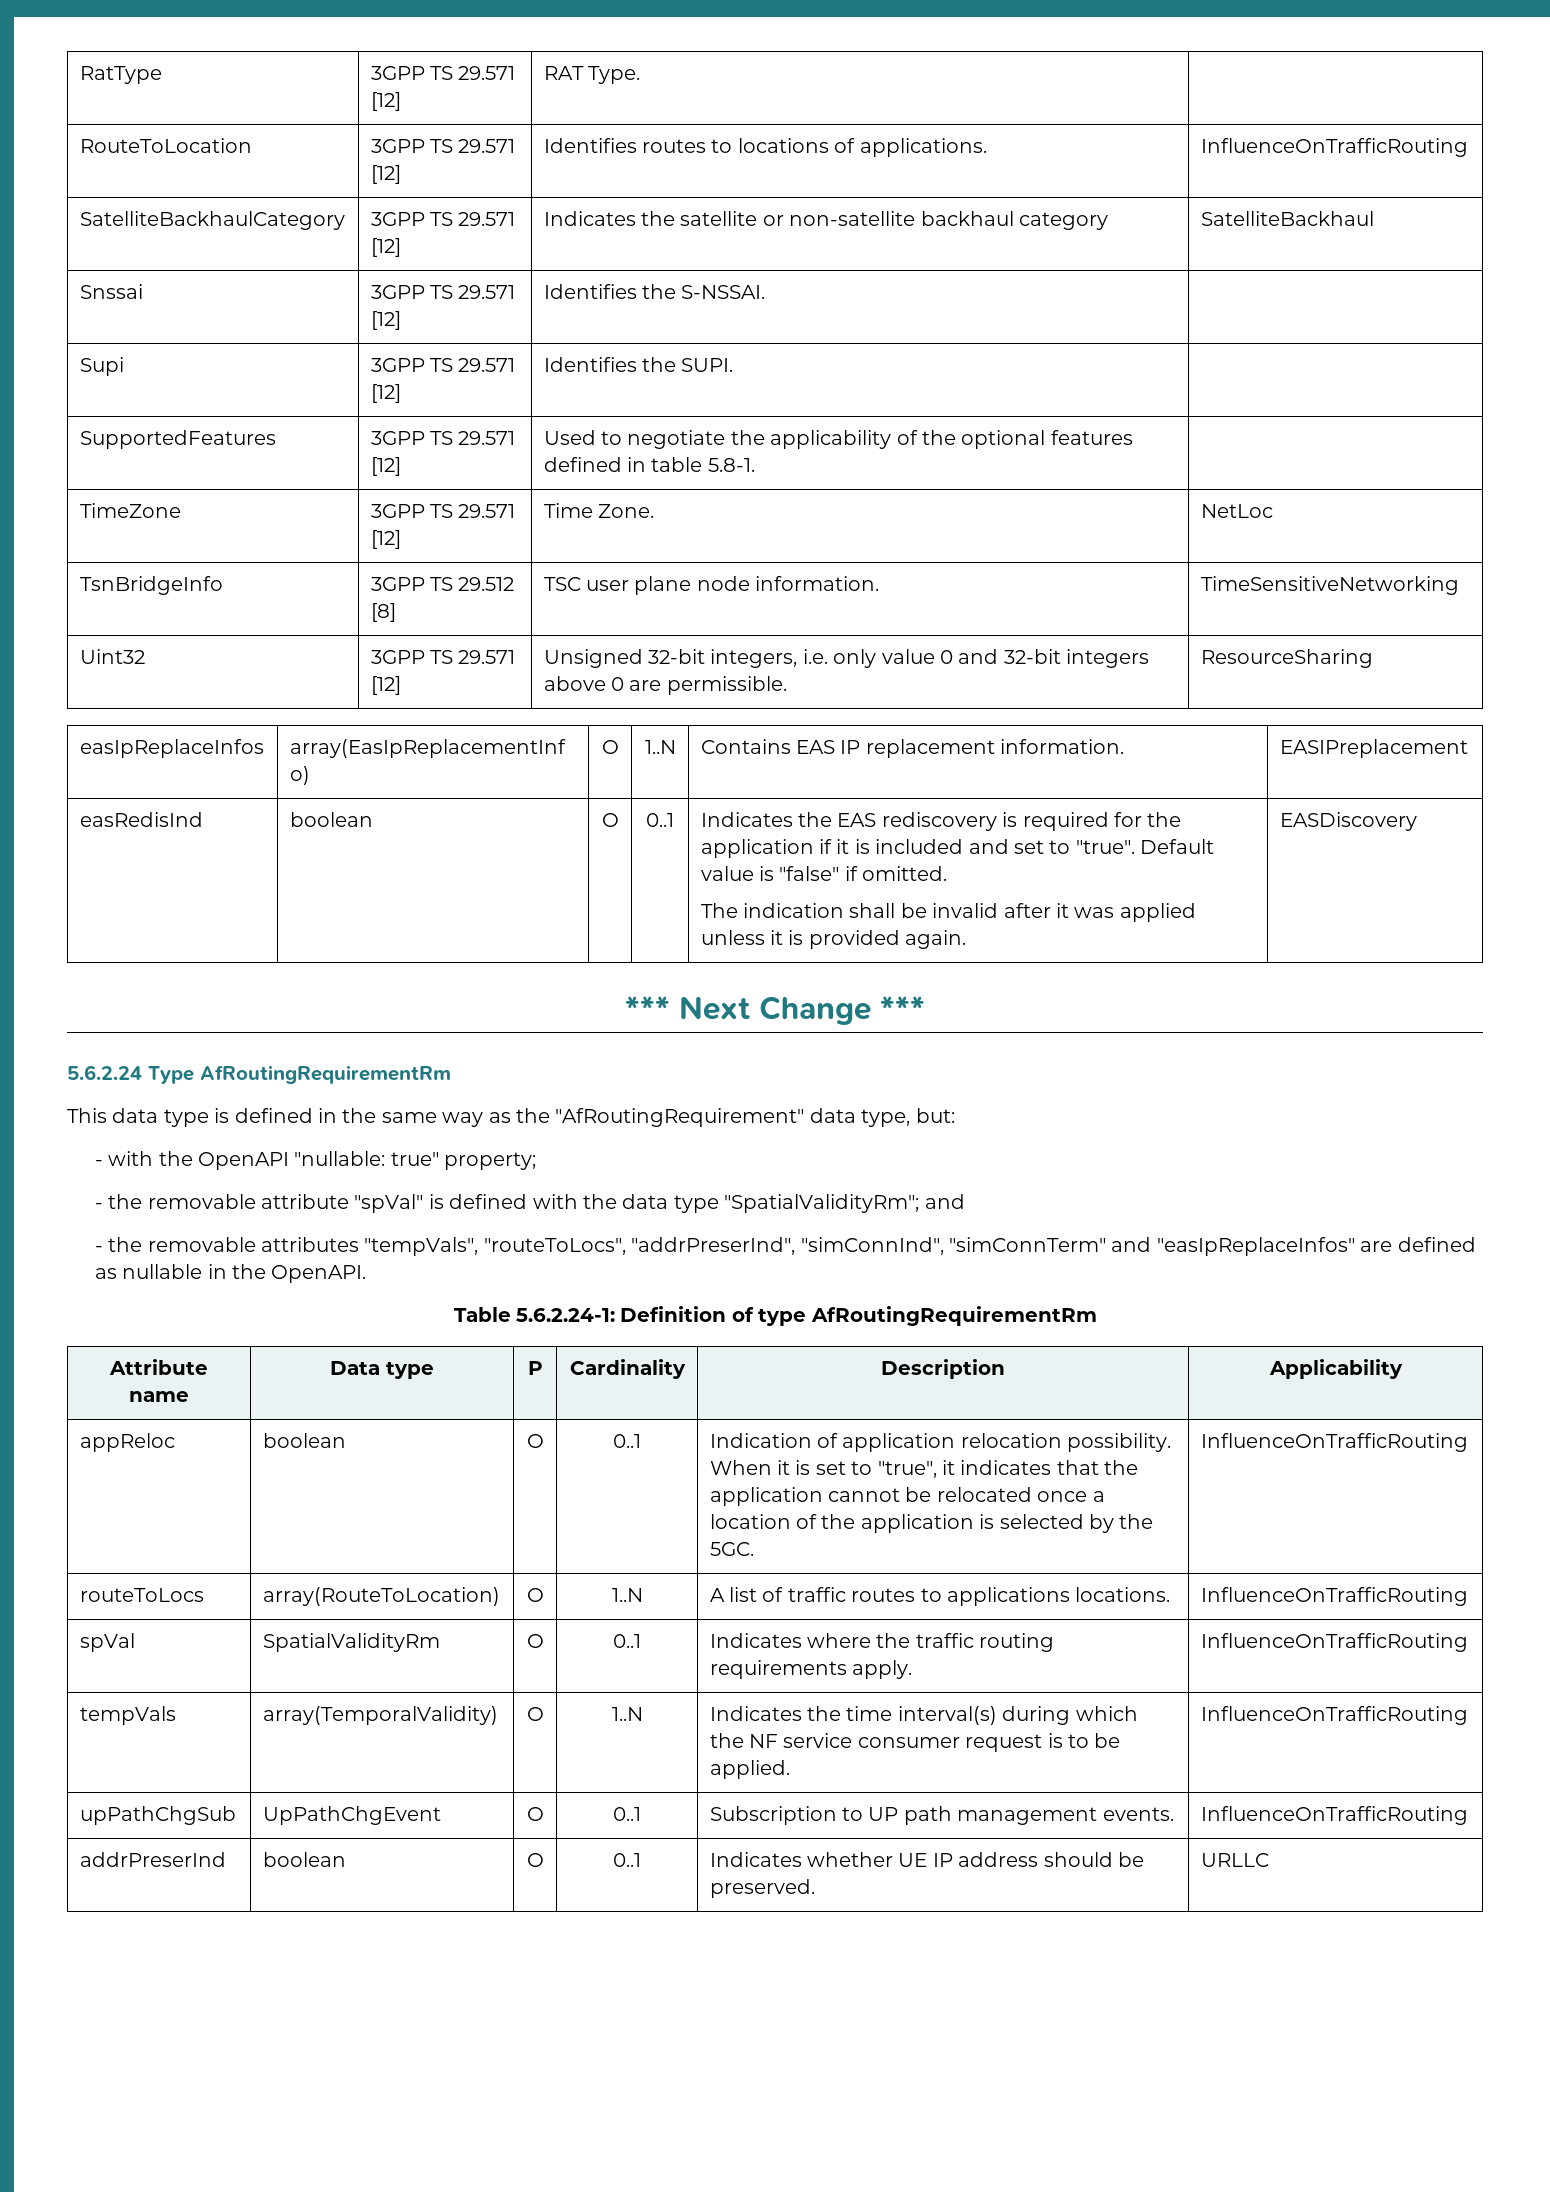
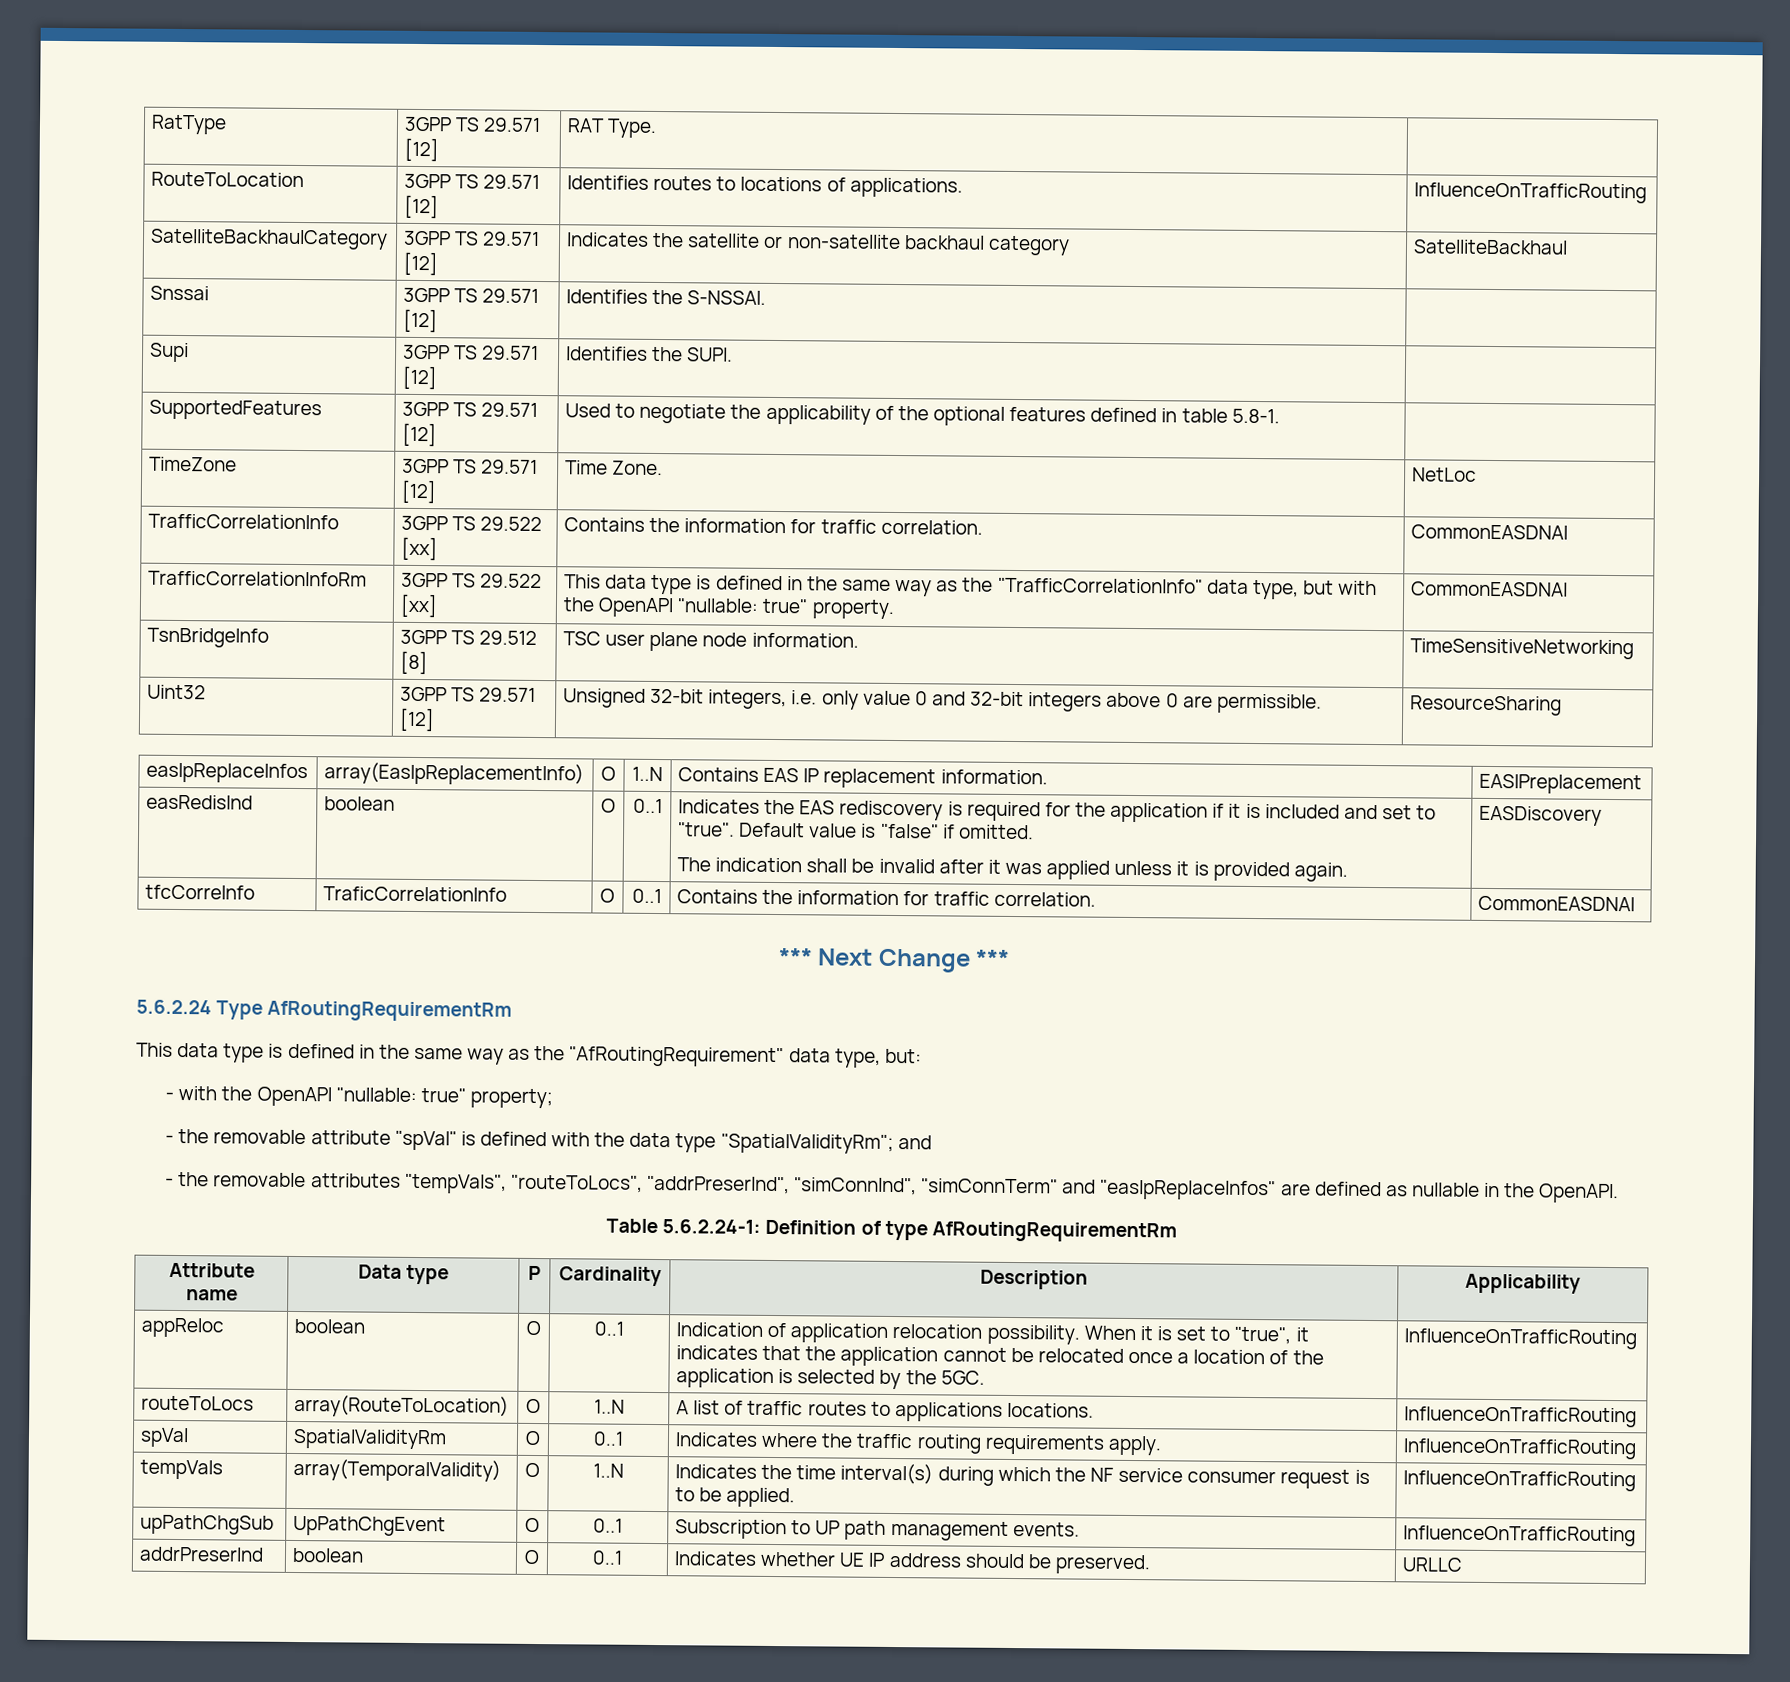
(1273, 511) none -> [148,513,340,530] [401,515,543,532] [401,536,439,561] [564,517,983,535] [1411,524,1569,540] [148,570,368,587] [401,572,543,589] [400,593,439,618] [564,574,1378,600] [563,597,895,619] [1411,581,1569,597] // TrafficCorrelationInfo | 3GPP TS 29.522 [xx] | Contains the information for traffic correlation. | CommonEASDNAI // TrafficCorrelationInfoRm | 3GPP TS 29.522 [xx] | This data type is defined in the same way as the "TrafficCorrelationInfo" data type, but with the OpenAPI "nullable: true" property. | CommonEASDNAI
(1417, 821) none -> [145,884,256,900] [323,886,508,902] [600,888,615,903] [631,888,662,904] [677,889,1096,907] [1478,895,1636,912] // tfcCorreInfo | TraficCorrelationInfo | O | 0..1 | Contains the information for traffic correlation. | CommonEASDNAI

